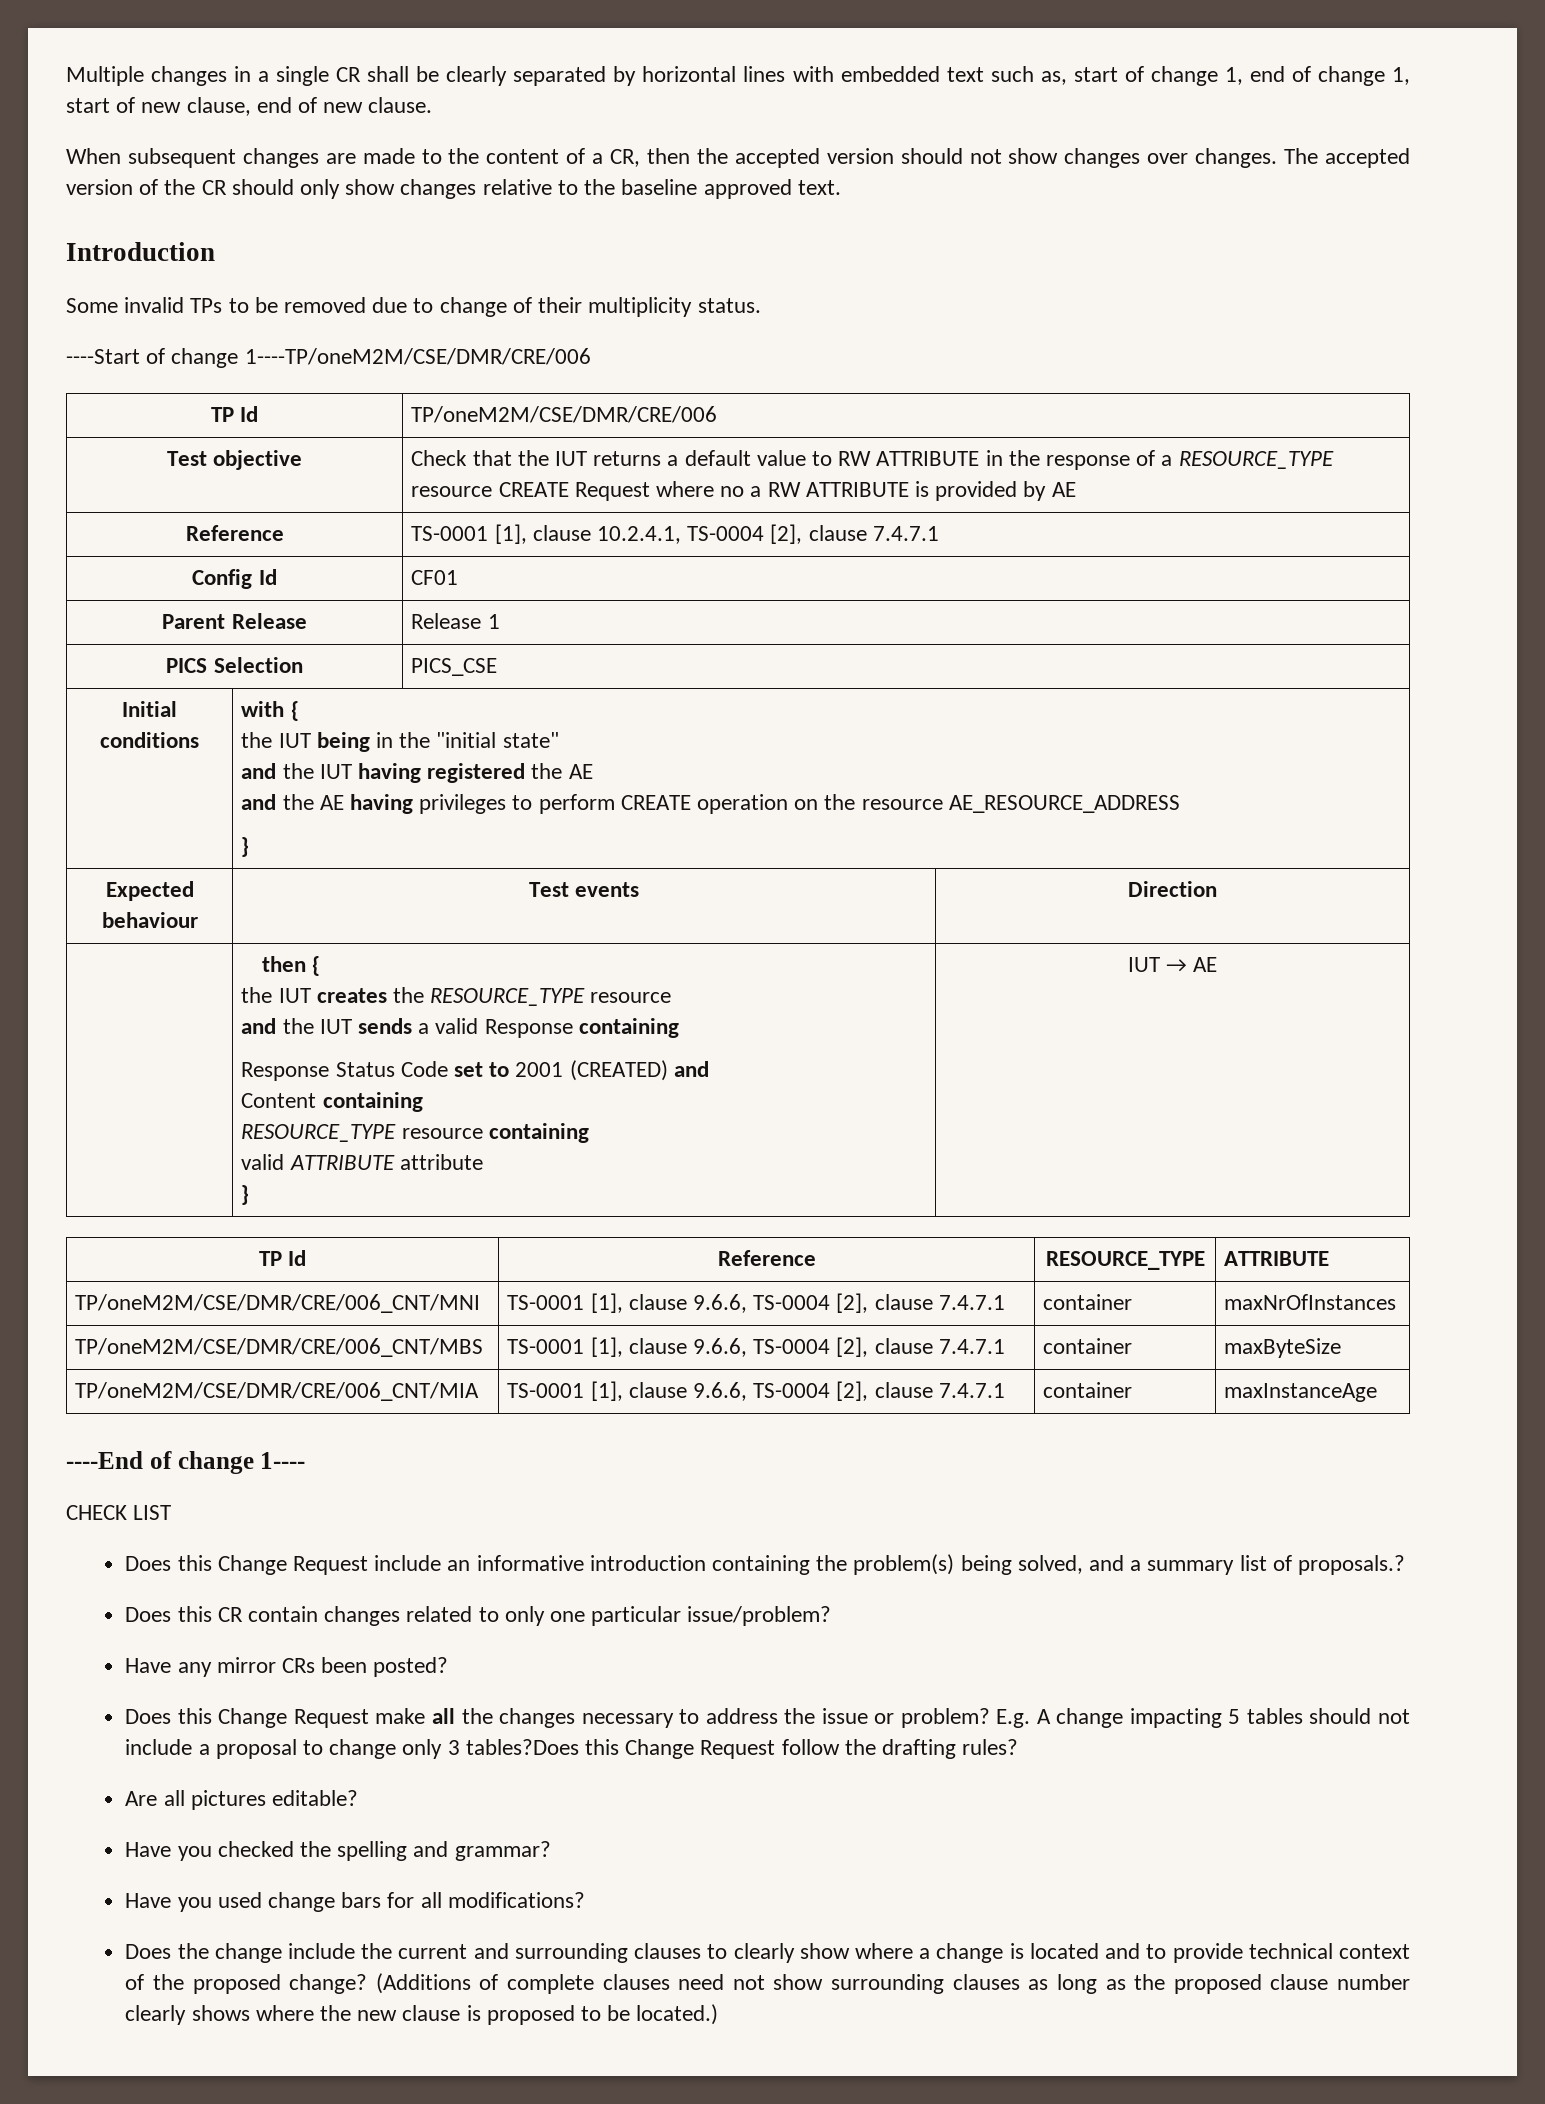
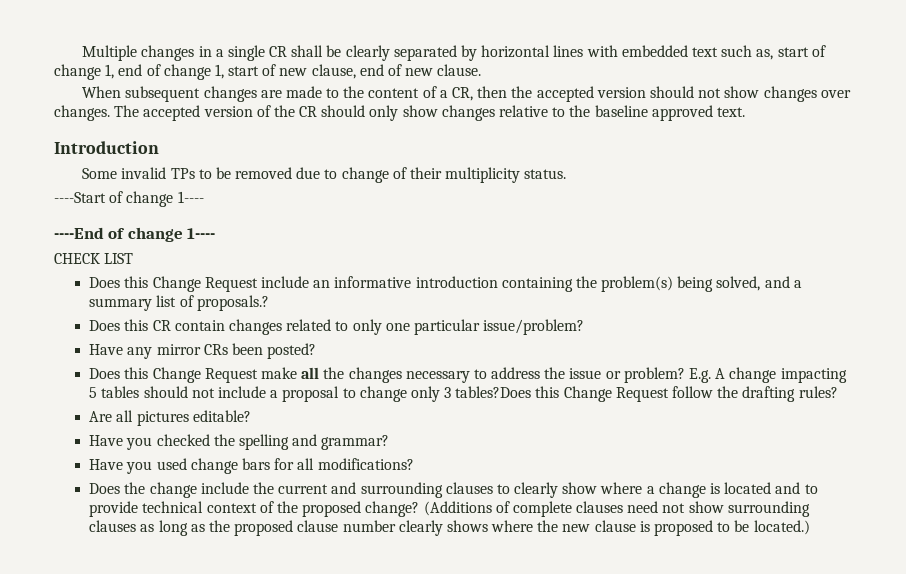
[244,348,591,365] [210,406,259,422] [411,406,718,423] [166,450,303,470] [411,450,1334,470] [411,481,1076,501] [185,525,284,541] [411,524,939,544] [192,569,277,589] [411,570,459,585] [162,613,307,629] [411,613,500,629] [166,657,303,673] [411,658,498,676] [122,701,177,717] [100,732,199,748] [241,701,299,721] [241,732,559,752] [241,763,593,783] [241,794,1180,814] [241,837,250,857] [105,881,194,901] [101,912,198,928] [528,882,640,897] [1128,881,1217,897] [261,956,320,976] [241,987,672,1006] [241,1018,679,1038] [241,1060,709,1081] [241,1092,423,1112] [241,1123,589,1143] [241,1154,483,1170] [241,1185,250,1205] [1127,957,1218,972] [258,1250,307,1266] [717,1250,816,1266] [1045,1251,1205,1270] [1224,1251,1330,1266] [75,1294,481,1313] [507,1293,1005,1313] [1043,1294,1133,1310] [1224,1294,1397,1310] [75,1338,484,1357] [507,1337,1005,1357] [1043,1338,1133,1354] [1224,1338,1342,1358] [75,1382,480,1401] [507,1381,1005,1401] [1043,1382,1133,1398] [1224,1383,1378,1402] 1----TP/oneM2M/CSE/DMR/CRE/006 // TP Id | TP/oneM2M/CSE/DMR/CRE/006 // Test objective | Check that the IUT returns a default value to RW ATTRIBUTE in the response of a RESOURCE_TYPE resource CREATE Request where no a RW ATTRIBUTE is provided by AE // Reference | TS-0001 [1], clause 10.2.4.1, TS-0004 [2], clause 7.4.7.1 // Config Id | CF01 // Parent Release | Release 1 // PICS Selection | PICS_CSE // Initial conditions | with { // the IUT being in the "initial state" // and the IUT having registered the AE // and the AE having privileges to perform CREATE operation on the resource AE_RESOURCE_ADDRESS // } // Expected behaviour | Test events | Direction // | then { // the IUT creates the RESOURCE_TYPE resource // and the IUT sends a valid Response containing // Response Status Code set to 2001 (CREATED) and // Content containing // RESOURCE_TYPE resource containing // valid ATTRIBUTE attribute // } | IUT → AE // TP Id | Reference | RESOURCE_TYPE | ATTRIBUTE // TP/oneM2M/CSE/DMR/CRE/006_CNT/MNI | TS-0001 [1], clause 9.6.6, TS-0004 [2], clause 7.4.7.1 | container | maxNrOfInstances // TP/oneM2M/CSE/DMR/CRE/006_CNT/MBS | TS-0001 [1], clause 9.6.6, TS-0004 [2], clause 7.4.7.1 | container | maxByteSize // TP/oneM2M/CSE/DMR/CRE/006_CNT/MIA | TS-0001 [1], clause 9.6.6, TS-0004 [2], clause 7.4.7.1 | container | maxInstanceAge -> [177,191,204,203] 1----

